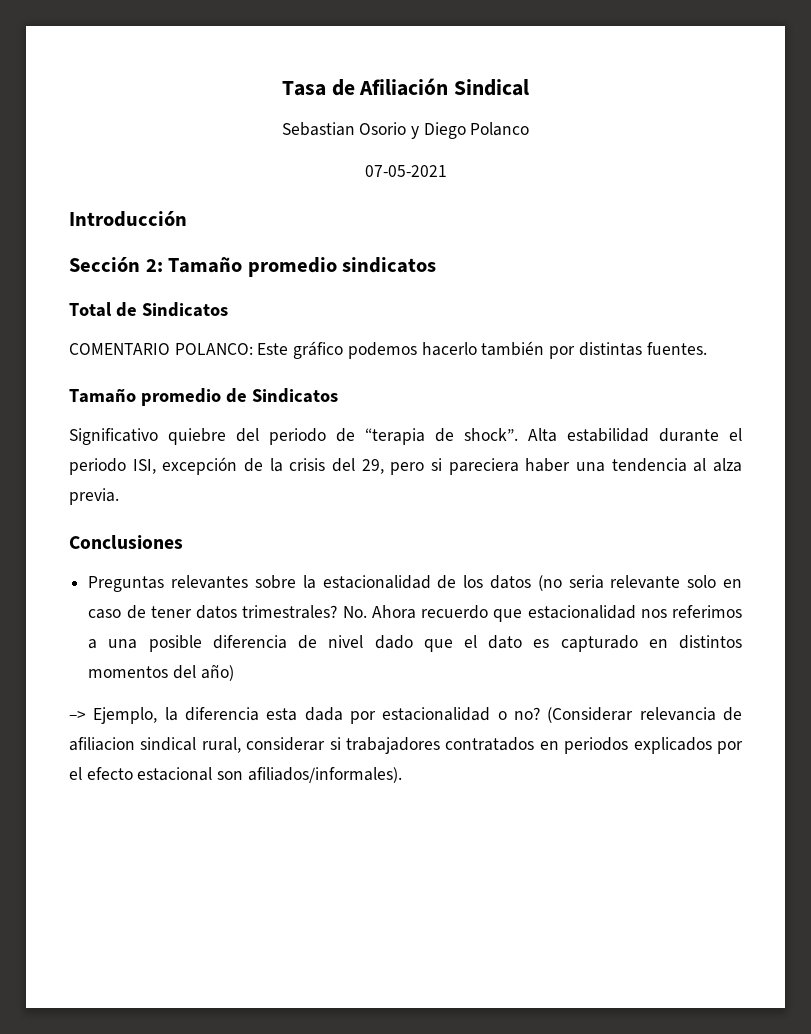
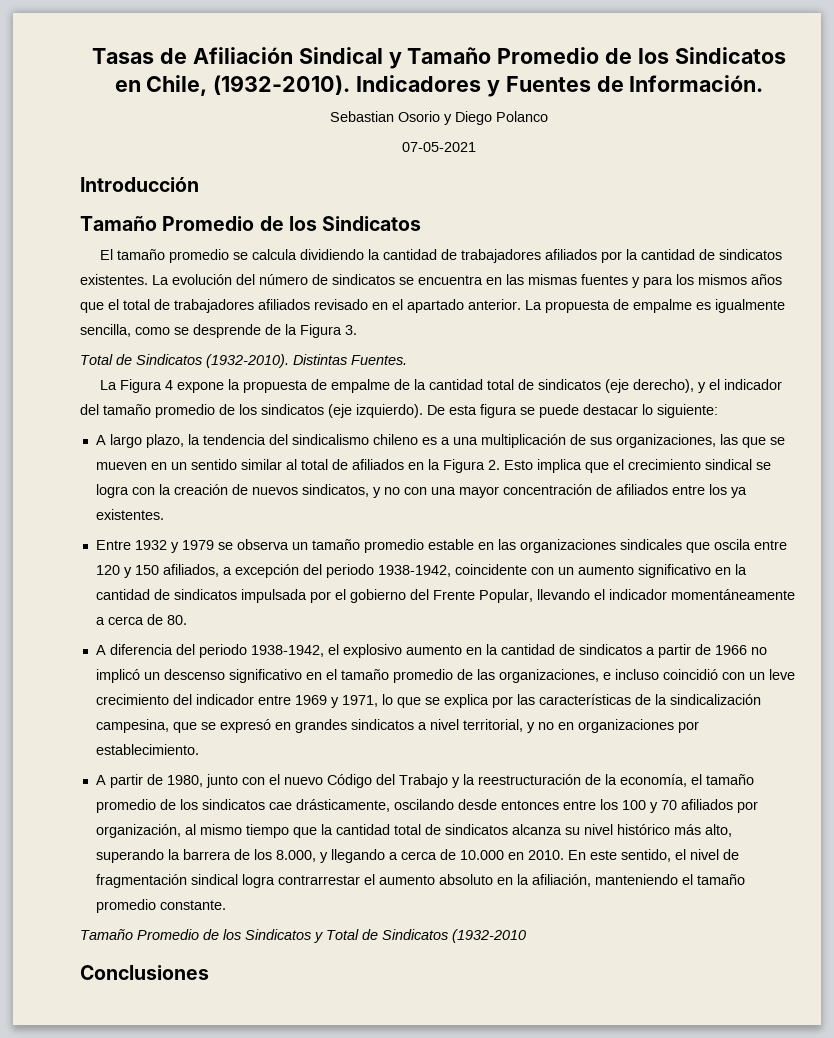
[281,81,326,96] Tasa -> [92,48,155,64] Tasas
(530, 87) none -> [388,47,786,69] [114,75,764,97] y Tamaño Promedio de los Sindicatos en Chile, (1932-2010). Indicadores y Fuentes de Información.
[69,257,437,277] [69,302,228,317] [69,341,707,359] [69,388,338,406] [69,428,742,445] [69,457,742,475] [69,488,119,505] [69,535,183,549] [88,575,742,592] [88,605,742,622] [88,635,742,652] [88,664,234,681] [69,707,742,724] [69,737,743,754] [69,767,402,783] Sección 2: Tamaño promedio sindicatos // Total de Sindicatos // COMENTARIO POLANCO: Este gráfico podemos hacerlo también por distintas fuentes. // Tamaño promedio de Sindicatos // Significativo quiebre del periodo de “terapia de shock”. Alta estabilidad durante el periodo ISI, excepción de la crisis del 29, pero si pareciera haber una tendencia al alza previa. // Conclusiones // Preguntas relevantes sobre la estacionalidad de los datos (no seria relevante solo en caso de tener datos trimestrales? No. Ahora recuerdo que estacionalidad nos referimos a una posible diferencia de nivel dado que el dato es capturado en distintos momentos del año) // –> Ejemplo, la diferencia esta dada por estacionalidad o no? (Considerar relevancia de afiliacion sindical rural, considerar si trabajadores contratados en periodos explicados por el efecto estacional son afiliados/informales). -> [80,216,422,231] [99,249,782,263] [80,274,782,288] [80,299,785,313] [80,324,357,338] [80,354,407,368] [99,379,782,393] [80,404,718,418] [95,434,785,448] [95,459,771,473] [95,484,747,498] [95,509,164,520] [95,539,787,553] [95,564,747,578] [95,589,795,603] [95,614,187,625] [95,644,767,658] [95,669,795,683] [95,694,761,708] [95,719,699,733] [95,744,199,755] [95,774,754,788] [95,799,758,813] [95,824,732,838] [95,849,739,863] [95,874,745,888] [95,899,226,913] [80,929,526,943] [80,965,209,980] Tamaño Promedio de los Sindicatos // El tamaño promedio se calcula dividiendo la cantidad de trabajadores afiliados por la cantidad de sindicatos existentes. La evolución del número de sindicatos se encuentra en las mismas fuentes y para los mismos años que el total de trabajadores afiliados revisado en el apartado anterior. La propuesta de empalme es igualmente sencilla, como se desprende de la Figura 3. // Total de Sindicatos (1932-2010). Distintas Fuentes. // La Figura 4 expone la propuesta de empalme de la cantidad total de sindicatos (eje derecho), y el indicador del tamaño promedio de los sindicatos (eje izquierdo). De esta figura se puede destacar lo siguiente: // A largo plazo, la tendencia del sindicalismo chileno es a una multiplicación de sus organizaciones, las que se mueven en un sentido similar al total de afiliados en la Figura 2. Esto implica que el crecimiento sindical se logra con la creación de nuevos sindicatos, y no con una mayor concentración de afiliados entre los ya existentes. // Entre 1932 y 1979 se observa un tamaño promedio estable en las organizaciones sindicales que oscila entre 120 y 150 afiliados, a excepción del periodo 1938-1942, coincidente con un aumento significativo en la cantidad de sindicatos impulsada por el gobierno del Frente Popular, llevando el indicador momentáneamente a cerca de 80. // A diferencia del periodo 1938-1942, el explosivo aumento en la cantidad de sindicatos a partir de 1966 no implicó un descenso significativo en el tamaño promedio de las organizaciones, e incluso coincidió con un leve crecimiento del indicador entre 1969 y 1971, lo que se explica por las características de la sindicalización campesina, que se expresó en grandes sindicatos a nivel territorial, y no en organizaciones por establecimiento. // A partir de 1980, junto con el nuevo Código del Trabajo y la reestructuración de la economía, el tamaño promedio de los sindicatos cae drásticamente, oscilando desde entonces entre los 100 y 70 afiliados por organización, al mismo tiempo que la cantidad total de sindicatos alcanza su nivel histórico más alto, superando la barrera de los 8.000, y llegando a cerca de 10.000 en 2010. En este sentido, el nivel de fragmentación sindical logra contrarrestar el aumento absoluto en la afiliación, manteniendo el tamaño promedio constante. // Tamaño Promedio de los Sindicatos y Total de Sindicatos (1932-2010 // Conclusiones

